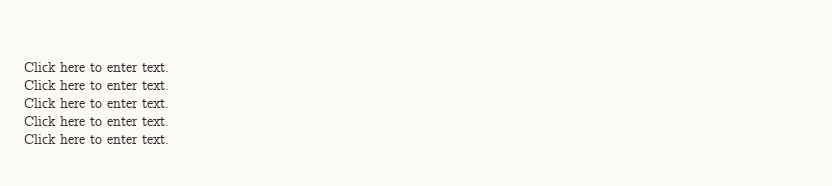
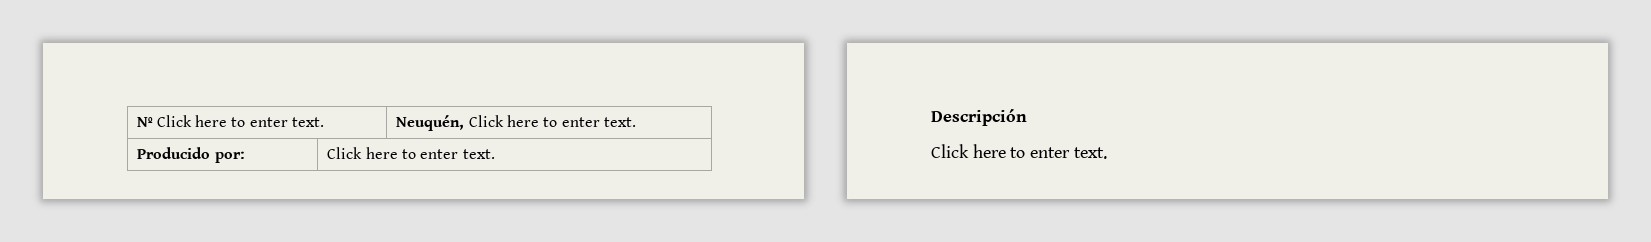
[24,62,169,72] [24,80,169,90] [24,98,169,108] [24,116,169,126] [24,134,169,144] Click here to enter text. // Click here to enter text. // Click here to enter text. // Click here to enter text. // Click here to enter text. -> [137,115,325,127] [396,115,637,131] [137,147,245,163] [327,147,495,159] [931,109,1027,126] [931,144,1107,159] Nº Click here to enter text. | Neuquén, Click here to enter text. // Producido por: | Click here to enter text. // Descripción // Click here to enter text.

